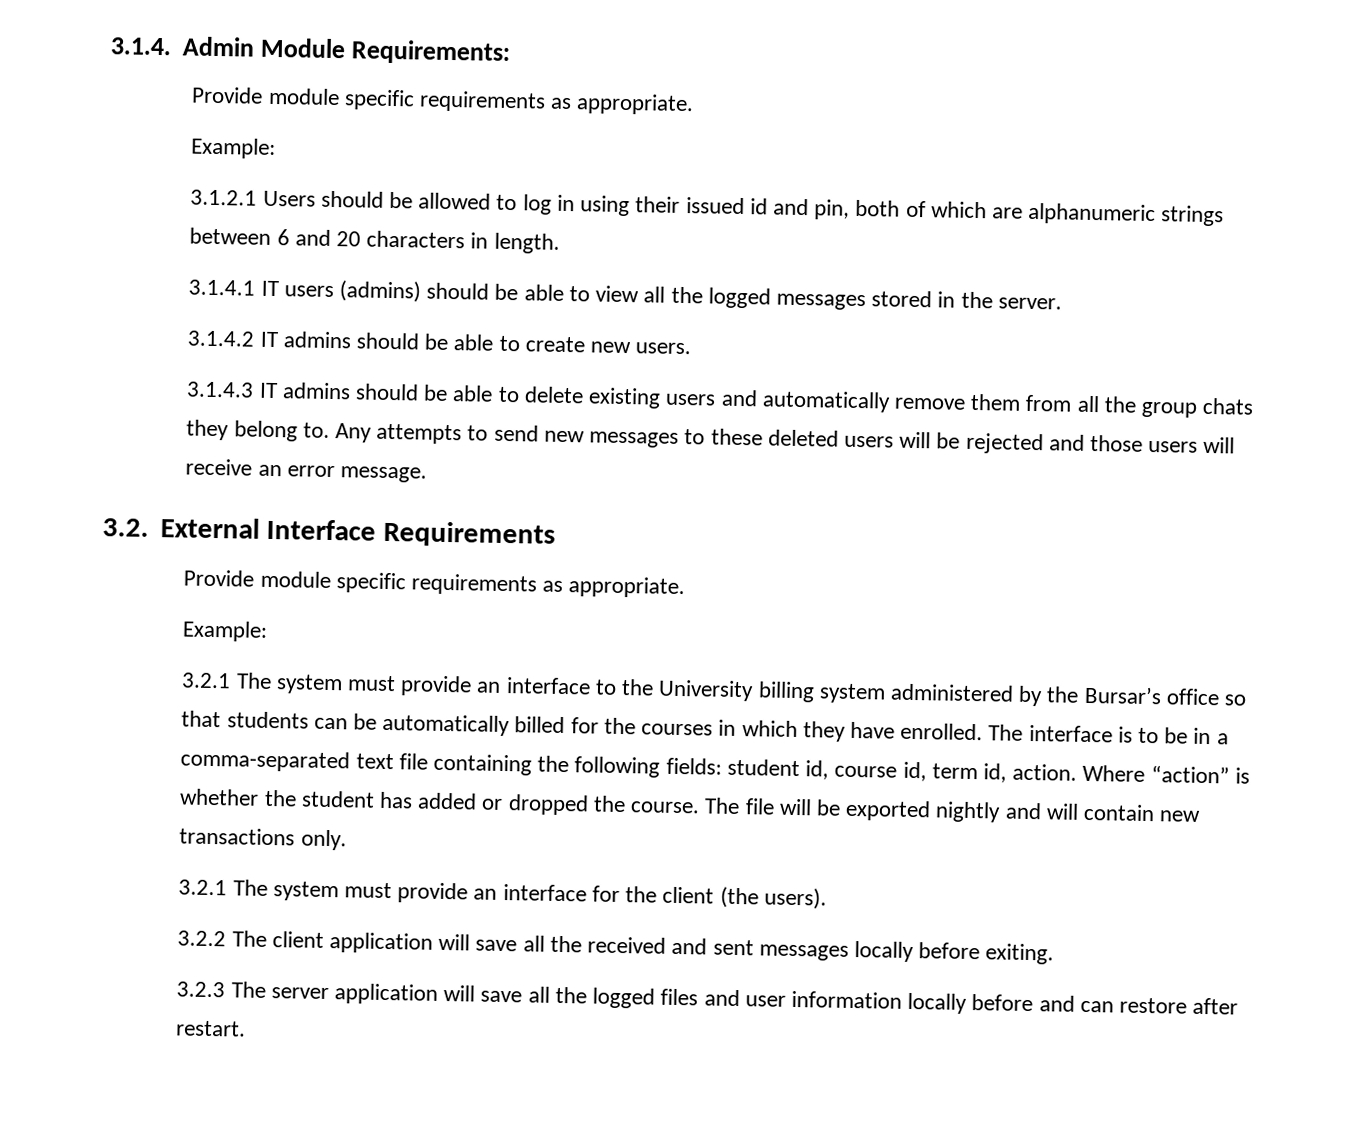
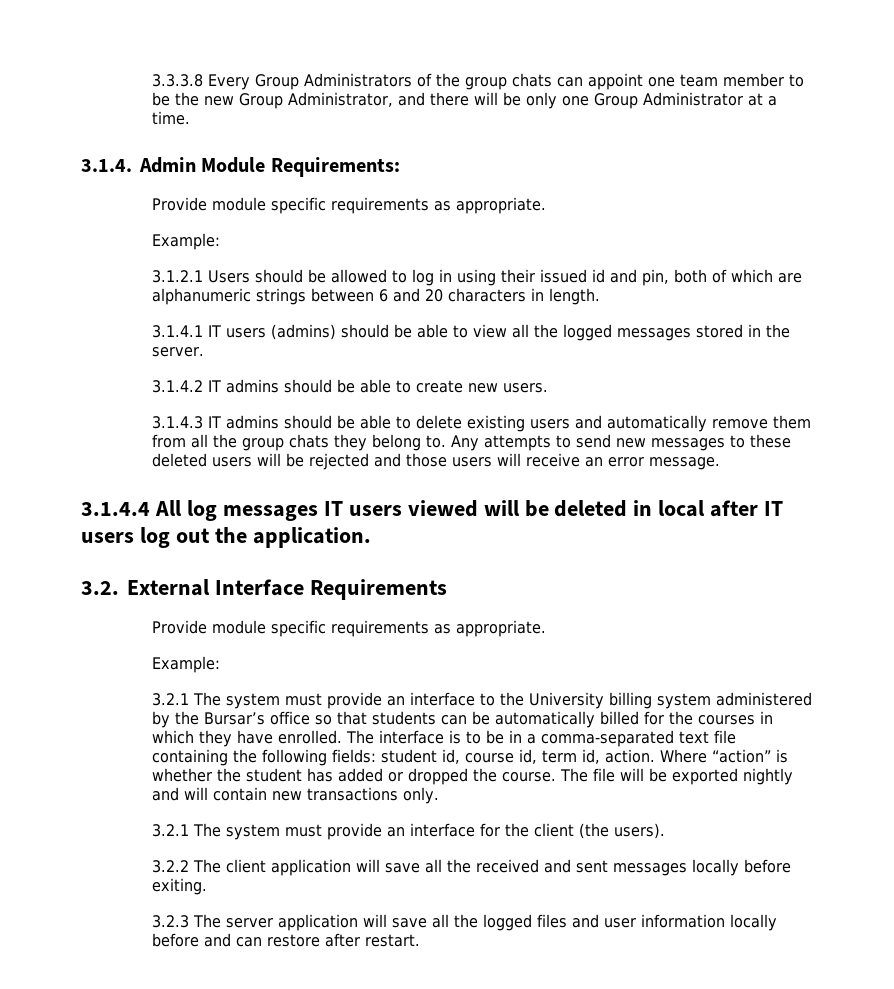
(110, 46) none -> [151,73,804,90] [151,92,777,109] [151,111,190,125] 3.3.3.8 Every Group Administrators of the group chats can appoint one team member to be the new Group Administrator, and there will be only one Group Administrator at a time. //
(428, 474) none -> [81,500,784,521] [81,527,371,548] // 3.1.4.4 All log messages IT users viewed will be deleted in local after IT users log out the application.

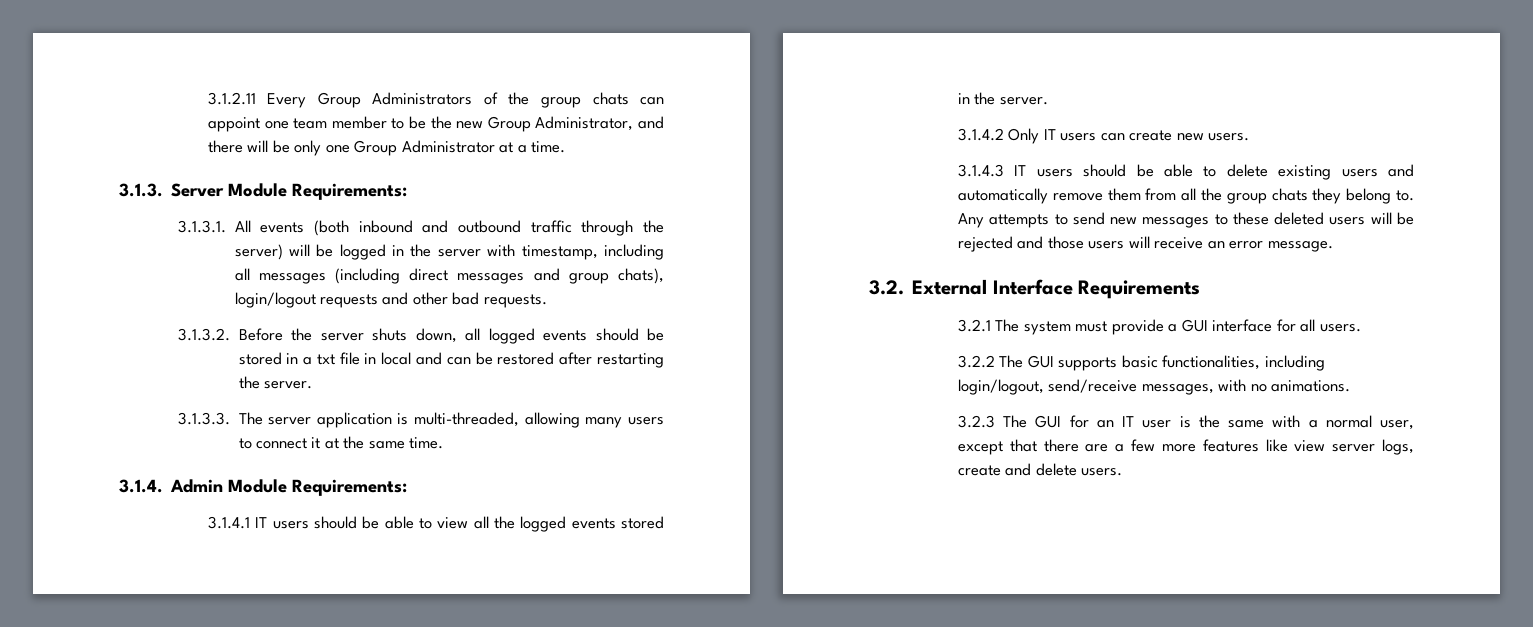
[151,74,203,87] 3.3.3.8 -> [207,92,256,105] 3.1.2.11
[81,157,400,177] [151,197,546,214] [151,233,220,250] [151,269,802,286] [151,288,600,305] 3.1.4. Admin Module Requirements: // Provide module specific requirements as appropriate. // Example: // 3.1.2.1 Users should be allowed to log in using their issued id and pin, both of which are alphanumeric strings between 6 and 20 characters in length. -> [119,183,408,200] [178,220,664,236] [234,244,664,260] [234,268,664,284] [234,292,547,308] [178,328,664,344] [238,352,664,368] [238,376,313,389] [178,412,664,428] [238,436,444,449] [119,479,408,496] 3.1.3. Server Module Requirements: // 3.1.3.1. All events (both inbound and outbound traffic through the server) will be logged in the server with timestamp, including all messages (including direct messages and group chats), login/logout requests and other bad requests. // 3.1.3.2. Before the server shuts down, all logged events should be stored in a txt file in local and can be restored after restarting the server. // 3.1.3.3. The server application is multi-threaded, allowing many users to connect it at the same time. // 3.1.4. Admin Module Requirements:
[270,324,336,340] (admins) -> (309, 525) none
[616,328,691,341] messages -> [571,518,616,529] events
[207,379,411,393] IT admins should be able to -> [1008,128,1125,144] Only IT users can
[225,415,279,429] admins -> [1036,169,1073,177] users
[81,500,784,521] [81,527,371,548] [81,579,447,600] [151,620,546,637] [151,656,220,673] [151,692,812,709] [151,711,773,728] [151,730,736,747] [151,749,788,766] [151,768,793,785] [151,787,439,804] [151,823,665,840] [151,859,791,876] [151,878,207,895] [151,914,777,931] [151,933,420,947] 3.1.4.4 All log messages IT users viewed will be deleted in local after IT users log out the application. // 3.2. External Interface Requirements // Provide module specific requirements as appropriate. // Example: // 3.2.1 The system must provide an interface to the University billing system administered by the Bursar’s office so that students can be automatically billed for the courses in which they have enrolled. The interface is to be in a comma-separated text file containing the following fields: student id, course id, term id, action. Where “action” is whether the student has added or dropped the course. The file will be exported nightly and will contain new transactions only. // 3.2.1 The system must provide an interface for the client (the users). // 3.2.2 The client application will save all the received and sent messages locally before exiting. // 3.2.3 The server application will save all the logged files and user information locally before and can restore after restart. -> [869,279,1201,299] [957,319,1361,335] [957,355,1325,371] [957,379,1351,395] [957,415,1414,430] [957,439,1414,455] [957,463,1123,476] 3.2. External Interface Requirements // 3.2.1 The system must provide a GUI interface for all users. // 3.2.2 The GUI supports basic functionalities, including login/logout, send/receive messages, with no animations. // 3.2.3 The GUI for an IT user is the same with a normal user, except that there are a few more features like view server logs, create and delete users.

